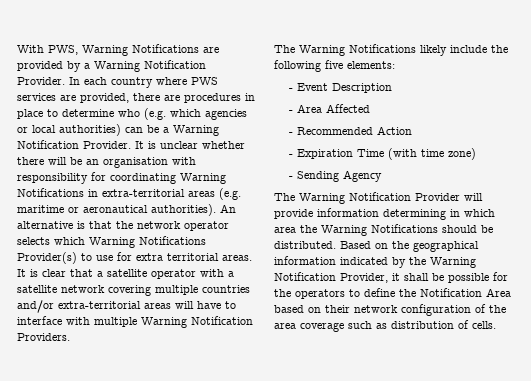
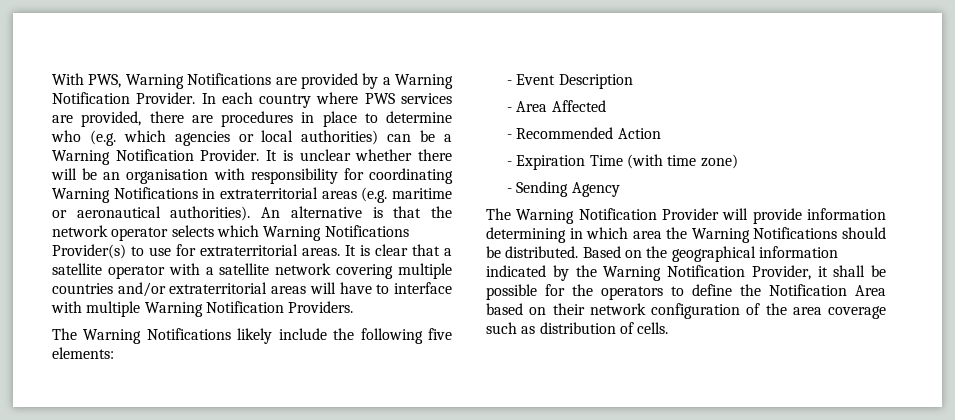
[102,189,185,197] extra-territorial -> [220,187,319,199] extraterritorial
[136,253,219,261] extra territorial -> [200,244,298,256] extraterritorial
[58,301,141,309] extra-territorial -> [169,282,268,294] extraterritorial

